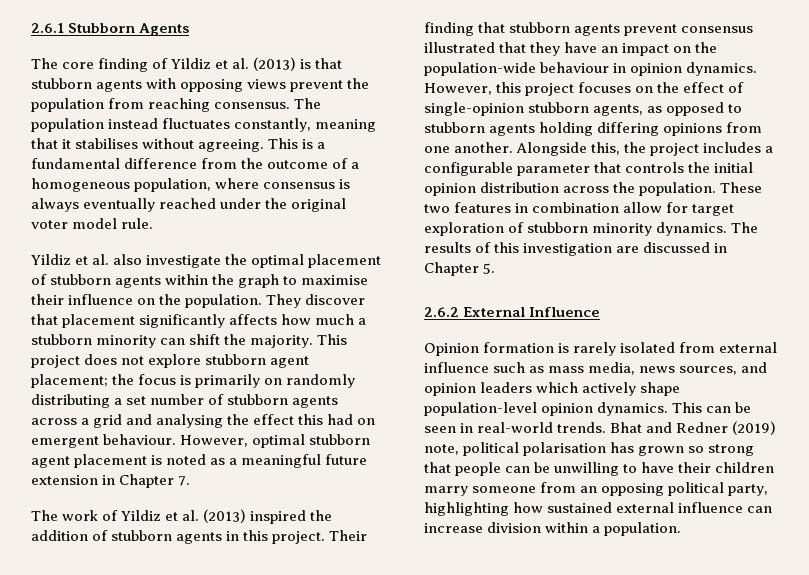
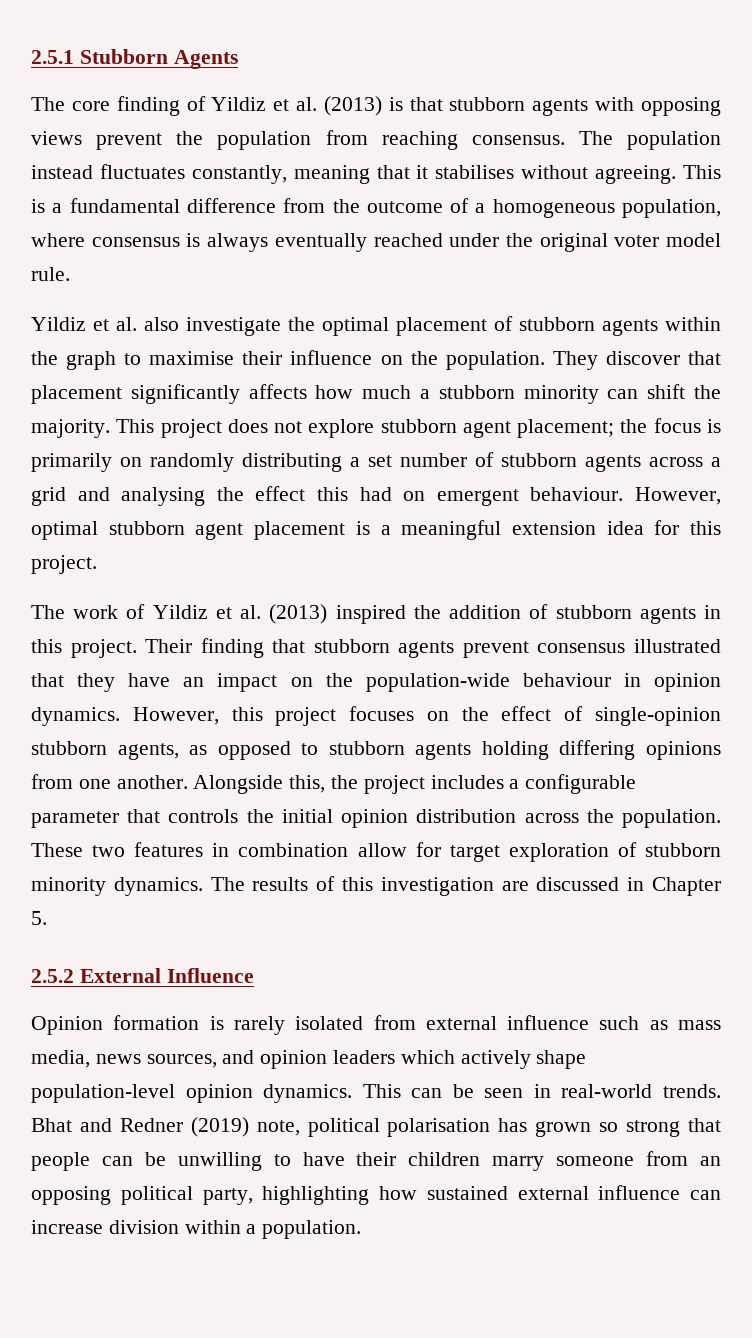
[31,23,64,33] 2.6.1 -> [31,50,74,64] 2.5.1
[166,454,368,468] [31,474,191,488] noted as a meaningful future extension in Chapter 7. -> [380,520,721,540] [31,555,97,574] a meaningful extension idea for this project.
[424,307,459,317] 2.6.2 -> [31,969,74,983] 2.5.2

